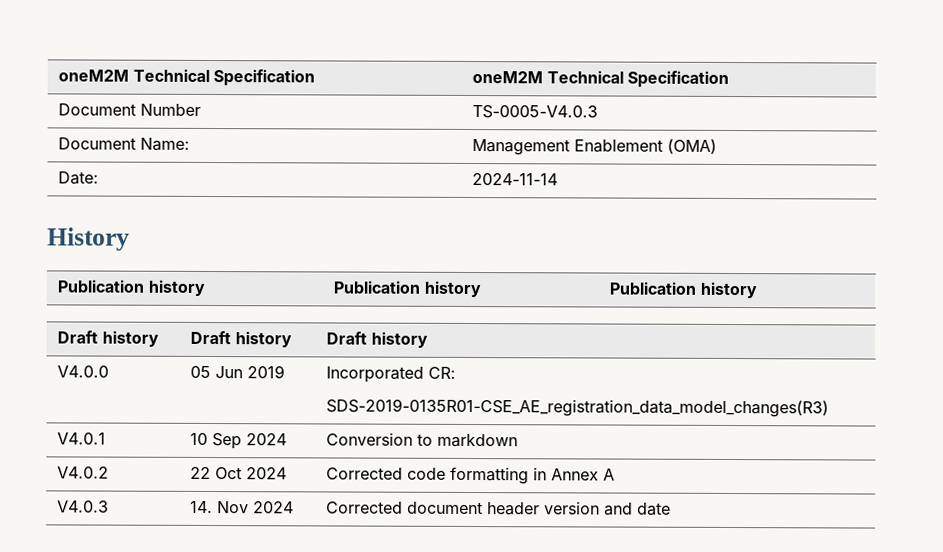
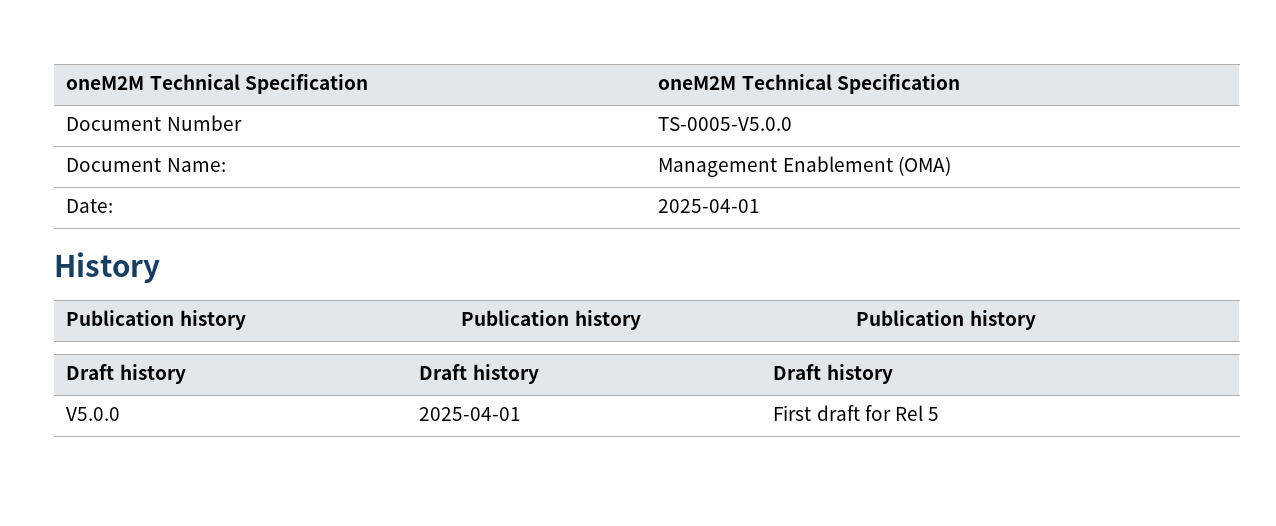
[472,105,599,119] TS-0005-V4.0.3 -> [658,117,793,131] TS-0005-V5.0.0
[472,173,559,186] 2024-11-14 -> [658,199,761,213] 2025-04-01
[57,365,110,378] [190,365,286,379] [326,366,457,383] [326,398,830,418] [57,432,107,445] [190,432,288,450] [326,432,519,448] [57,466,110,479] [190,466,288,480] [326,466,616,485] [57,500,110,513] [190,500,295,514] [326,501,672,516] V4.0.0 | 05 Jun 2019 | Incorporated CR: // SDS-2019-0135R01-CSE_AE_registration_data_model_changes(R3) // V4.0.1 | 10 Sep 2024 | Conversion to markdown // V4.0.2 | 22 Oct 2024 | Corrected code formatting in Annex A // V4.0.3 | 14. Nov 2024 | Corrected document header version and date -> [66,407,121,421] [419,407,522,421] [773,405,939,421] V5.0.0 | 2025-04-01 | First draft for Rel 5

